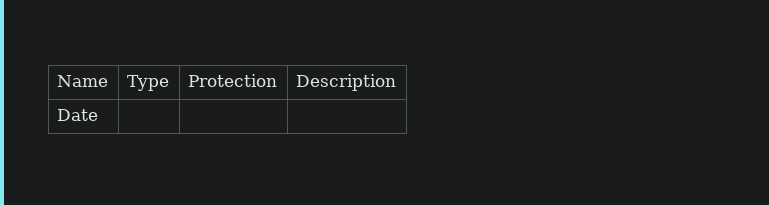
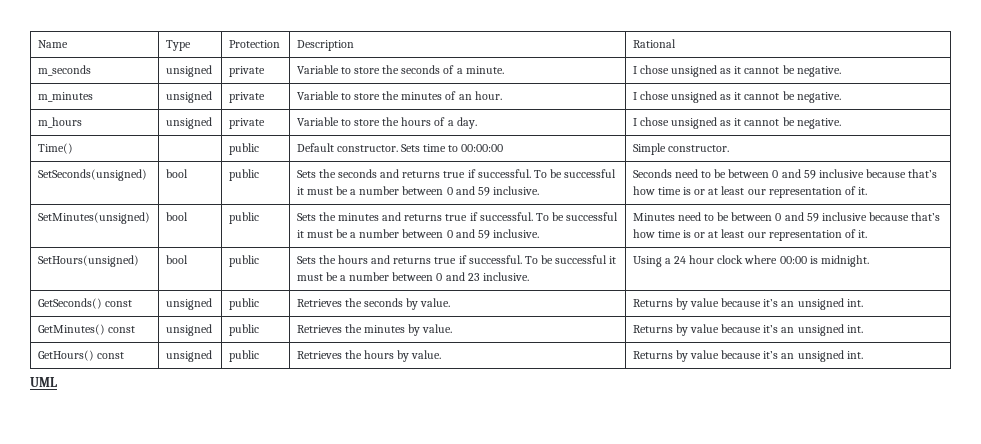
[57,109,99,121] // Date | | | -> [632,39,676,48] [37,65,91,76] [165,65,212,77] [228,66,265,77] [296,65,504,74] [632,65,841,77] [37,92,93,102] [165,91,212,103] [228,92,265,103] [296,91,502,100] [632,91,841,103] [37,117,82,128] [165,117,212,129] [228,118,265,129] [296,117,477,129] [632,117,841,129] [37,143,73,154] [228,143,259,155] [296,143,504,152] [632,143,730,155] [37,169,147,181] [165,169,188,178] [228,169,259,181] [296,169,617,178] [296,186,539,196] [632,169,938,179] [632,186,867,198] [37,212,150,224] [165,212,188,221] [228,212,259,224] [296,212,619,221] [296,229,539,239] [632,212,941,222] [632,229,867,241] [37,255,139,267] [165,255,188,264] [228,255,259,267] [296,255,617,264] [296,272,529,281] [632,255,869,267] [37,298,133,309] [165,298,212,310] [228,298,259,310] [296,298,451,310] [632,298,863,310] [37,324,136,335] [165,324,212,336] [228,324,259,336] [296,324,453,336] [632,324,863,336] [37,350,125,361] [165,350,212,362] [228,350,259,362] [296,350,442,362] [632,350,863,362] [30,377,57,387] | Rational // m_seconds | unsigned | private | Variable to store the seconds of a minute. | I chose unsigned as it cannot be negative. // m_minutes | unsigned | private | Variable to store the minutes of an hour. | I chose unsigned as it cannot be negative. // m_hours | unsigned | private | Variable to store the hours of a day. | I chose unsigned as it cannot be negative. // Time() | | public | Default constructor. Sets time to 00:00:00 | Simple constructor. // SetSeconds(unsigned) | bool | public | Sets the seconds and returns true if successful. To be successful it must be a number between 0 and 59 inclusive. | Seconds need to be between 0 and 59 inclusive because that’s how time is or at least our representation of it. // SetMinutes(unsigned) | bool | public | Sets the minutes and returns true if successful. To be successful it must be a number between 0 and 59 inclusive. | Minutes need to be between 0 and 59 inclusive because that’s how time is or at least our representation of it. // SetHours(unsigned) | bool | public | Sets the hours and returns true if successful. To be successful it must be a number between 0 and 23 inclusive. | Using a 24 hour clock where 00:00 is midnight. // GetSeconds() const | unsigned | public | Retrieves the seconds by value. | Returns by value because it’s an unsigned int. // GetMinutes() const | unsigned | public | Retrieves the minutes by value. | Returns by value because it’s an unsigned int. // GetHours() const | unsigned | public | Retrieves the hours by value. | Returns by value because it’s an unsigned int. // UML

